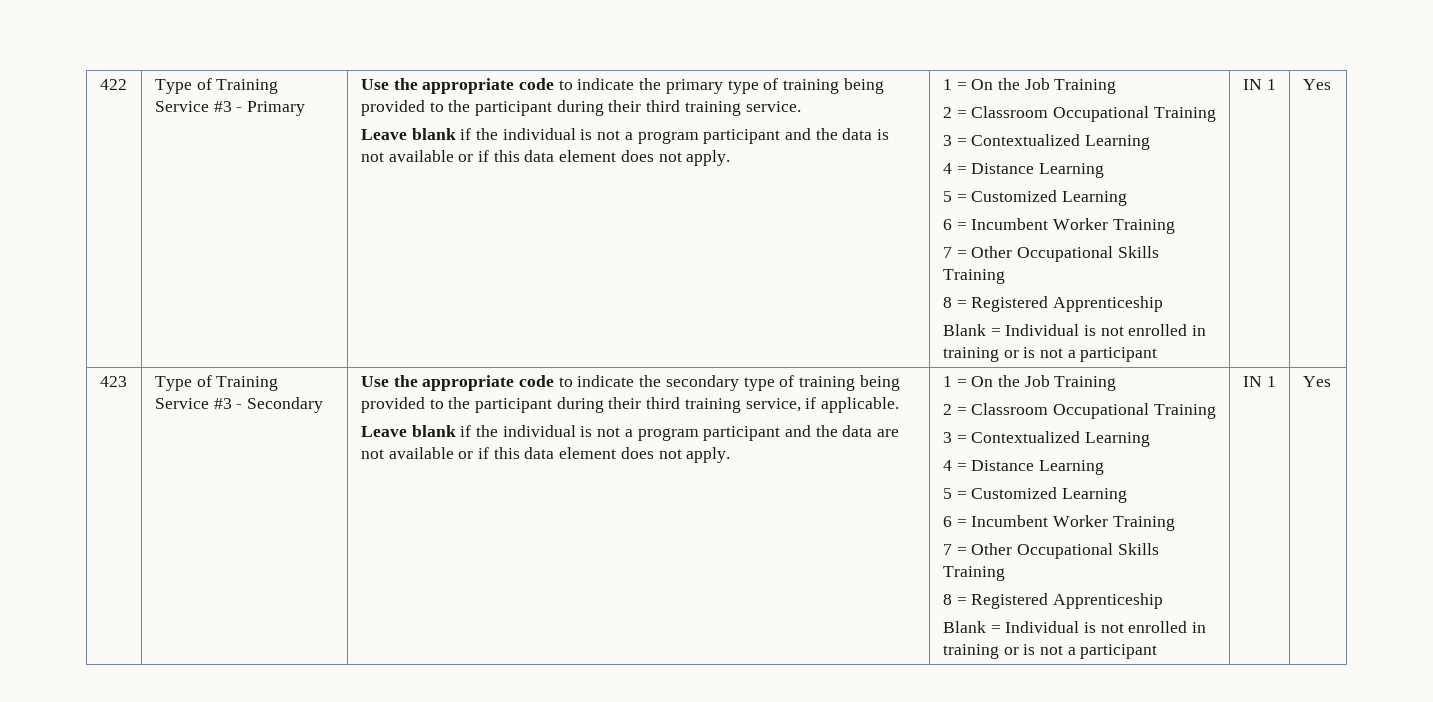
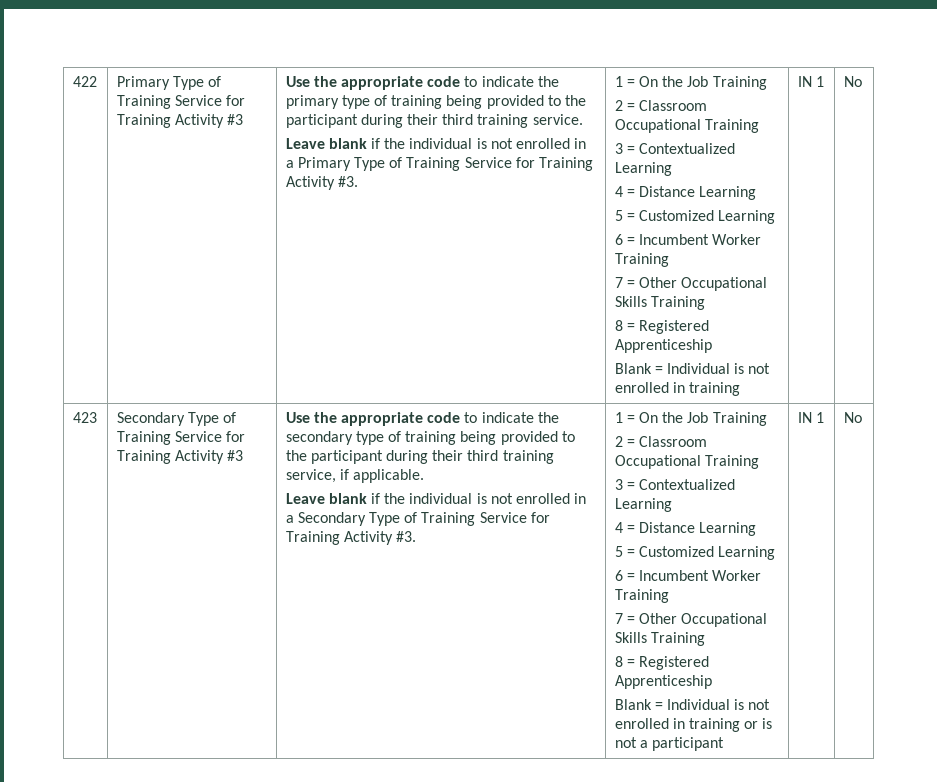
[154,78,279,94] [154,101,305,116] Type of Training Service #3 - Primary -> [116,76,221,90] [116,95,245,109] [116,114,243,128] Primary Type of Training Service for Training Activity #3
[624,128,890,144] [360,150,731,166] a program participant and the data is not available or if this data element does not apply. -> [515,138,587,149] [285,157,593,171] [285,176,358,190] [614,76,767,90] [614,100,707,111] [614,119,759,133] [614,143,735,154] [614,162,672,176] [614,186,757,200] [614,210,776,224] [614,234,762,245] [614,253,669,267] [614,277,768,291] [614,296,705,310] [614,320,709,334] [614,339,712,353] [614,363,771,374] [614,382,740,396] [797,76,824,87] [843,76,862,87] [72,412,97,423] [116,412,236,426] [116,431,245,445] [116,450,243,464] [285,412,559,426] [285,431,575,445] [285,450,554,464] [285,469,424,483] [285,493,587,504] [285,512,550,526] [285,531,416,545] enrolled in a Primary Type of Training Service for Training Activity #3. | 1 = On the Job Training // 2 = Classroom Occupational Training // 3 = Contextualized Learning // 4 = Distance Learning // 5 = Customized Learning // 6 = Incumbent Worker Training // 7 = Other Occupational Skills Training // 8 = Registered Apprenticeship // Blank = Individual is not enrolled in training | IN 1 | No // 423 | Secondary Type of Training Service for Training Activity #3 | Use the appropriate code to indicate the secondary type of training being provided to the participant during their third training service, if applicable. // Leave blank if the individual is not enrolled in a Secondary Type of Training Service for Training Activity #3.
[1302,79,1331,90] [99,376,127,387] [154,375,279,391] [154,397,323,413] [360,375,900,391] [360,397,900,413] [360,425,900,441] [360,447,731,463] [942,375,1117,391] [942,403,1216,419] [942,431,1150,447] [942,460,1104,475] [942,487,1127,503] [942,515,1175,531] [942,543,1159,559] [942,566,1005,581] [942,593,1163,609] [942,621,1207,633] [942,644,1158,659] [1242,376,1276,387] [1302,376,1331,387] Yes // 423 | Type of Training Service #3 - Secondary | Use the appropriate code to indicate the secondary type of training being provided to the participant during their third training service, if applicable. // Leave blank if the individual is not a program participant and the data are not available or if this data element does not apply. | 1 = On the Job Training // 2 = Classroom Occupational Training // 3 = Contextualized Learning // 4 = Distance Learning // 5 = Customized Learning // 6 = Incumbent Worker Training // 7 = Other Occupational Skills Training // 8 = Registered Apprenticeship // Blank = Individual is not enrolled in training or is not a participant | IN 1 | Yes -> [843,412,862,423] No

